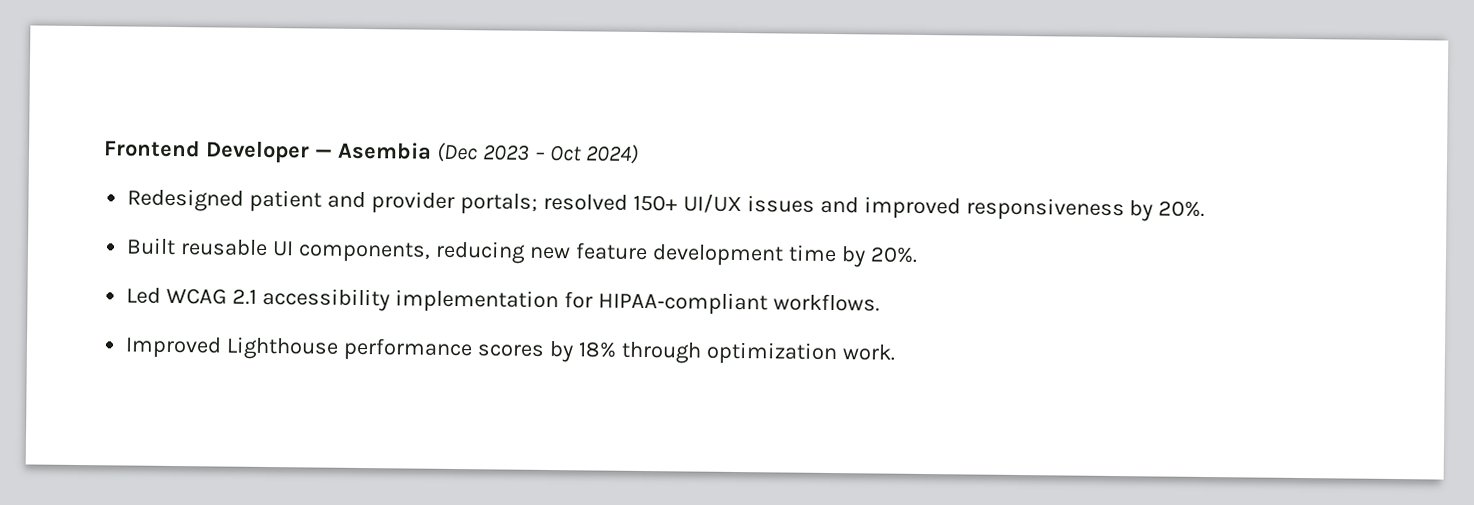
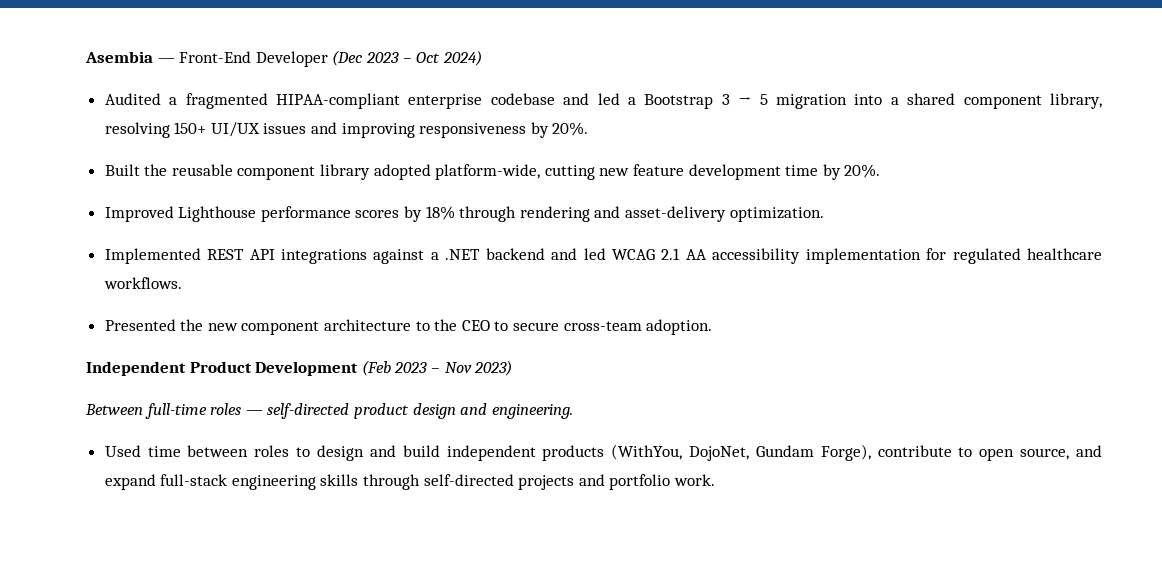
[103,139,432,164] Frontend Developer — Asembia -> [85,51,328,67] Asembia — Front-End Developer
[127,188,628,215] Redesigned patient and provider portals; resolved -> [104,93,1103,109] [104,122,170,138] Audited a fragmented HIPAA-compliant enterprise codebase and led a Bootstrap 3 → 5 migration into a shared component library, resolving
[863,196,961,220] improved -> [341,123,415,138] improving
[180,239,526,264] reusable UI components, reducing -> [144,164,595,180] the reusable component library adopted platform-wide, cutting
[126,287,880,316] // Led WCAG 2.1 accessibility implementation for HIPAA‑compliant workflows. -> (881, 171) none
[705,341,838,366] optimization -> [519,206,824,222] [104,248,1102,264] [103,277,182,289] [104,319,713,335] [86,360,513,376] [85,403,573,419] [104,444,1103,461] [104,474,671,490] rendering and asset-delivery optimization. // Implemented REST API integrations against a .NET backend and led WCAG 2.1 AA accessibility implementation for regulated healthcare workflows. // Presented the new component architecture to the CEO to secure cross-team adoption. // Independent Product Development (Feb 2023 – Nov 2023) // Between full-time roles — self-directed product design and engineering. // Used time between roles to design and build independent products (WithYou, DojoNet, Gundam Forge), contribute to open source, and expand full-stack engineering skills through self-directed projects and portfolio

